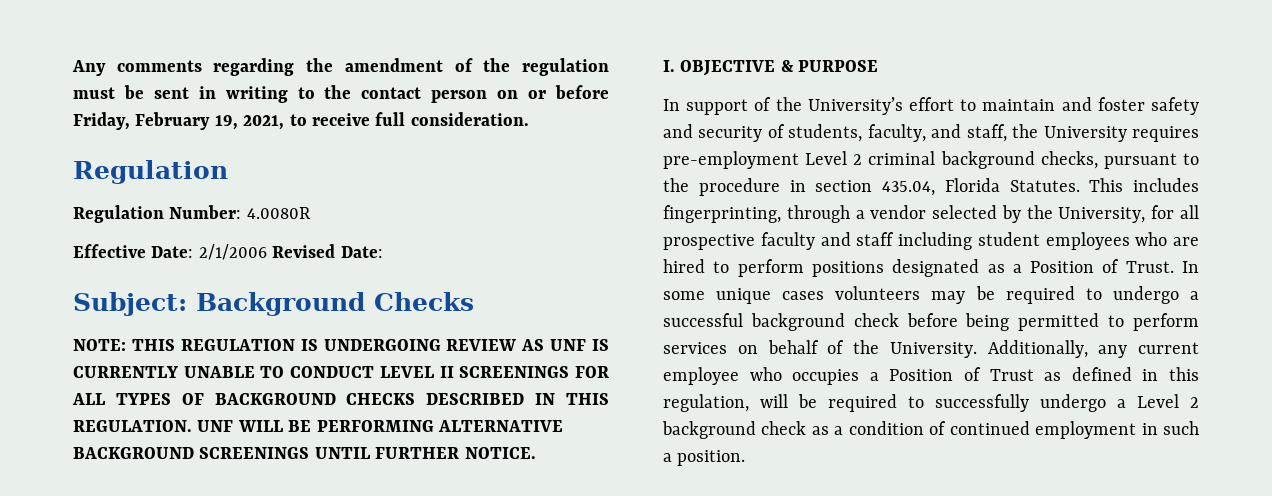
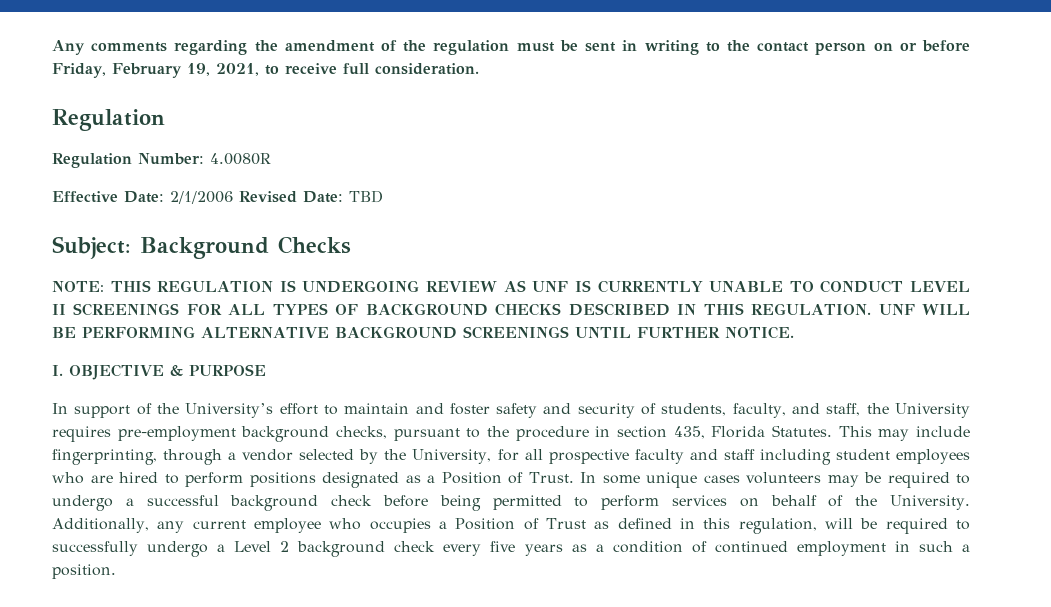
(383, 252) none -> [349,190,383,203] TBD
[805,151,936,165] Level 2 criminal -> (236, 433) none
[882,181,935,196] 435.04, -> [673,426,705,439] 435,
[1133,178,1199,192] includes -> [878,426,970,441] may include
(807, 428) none -> [443,541,563,556] every five years

